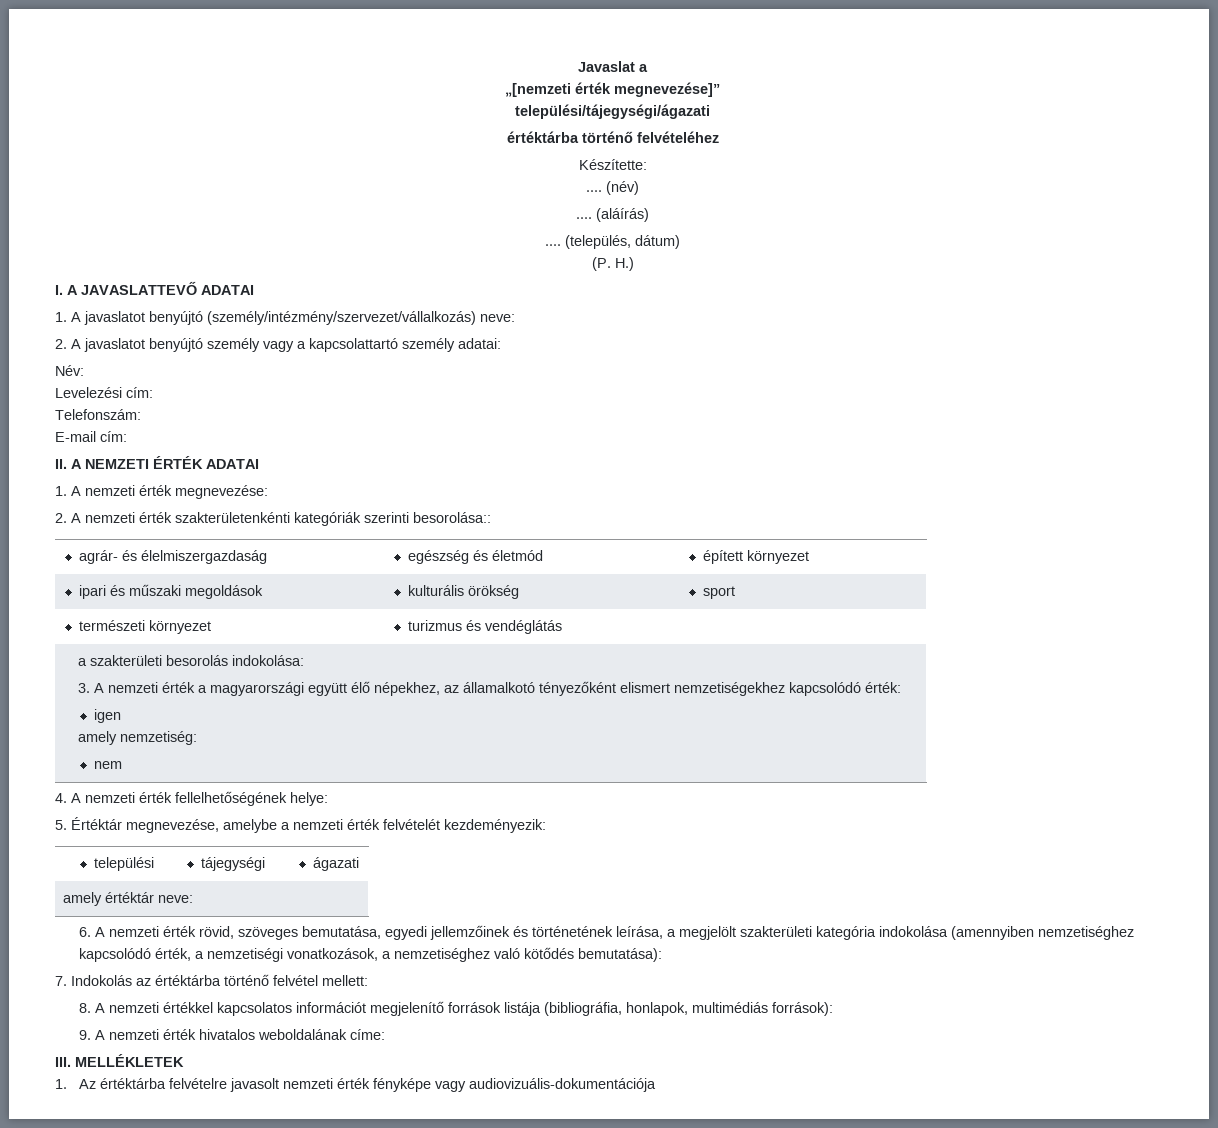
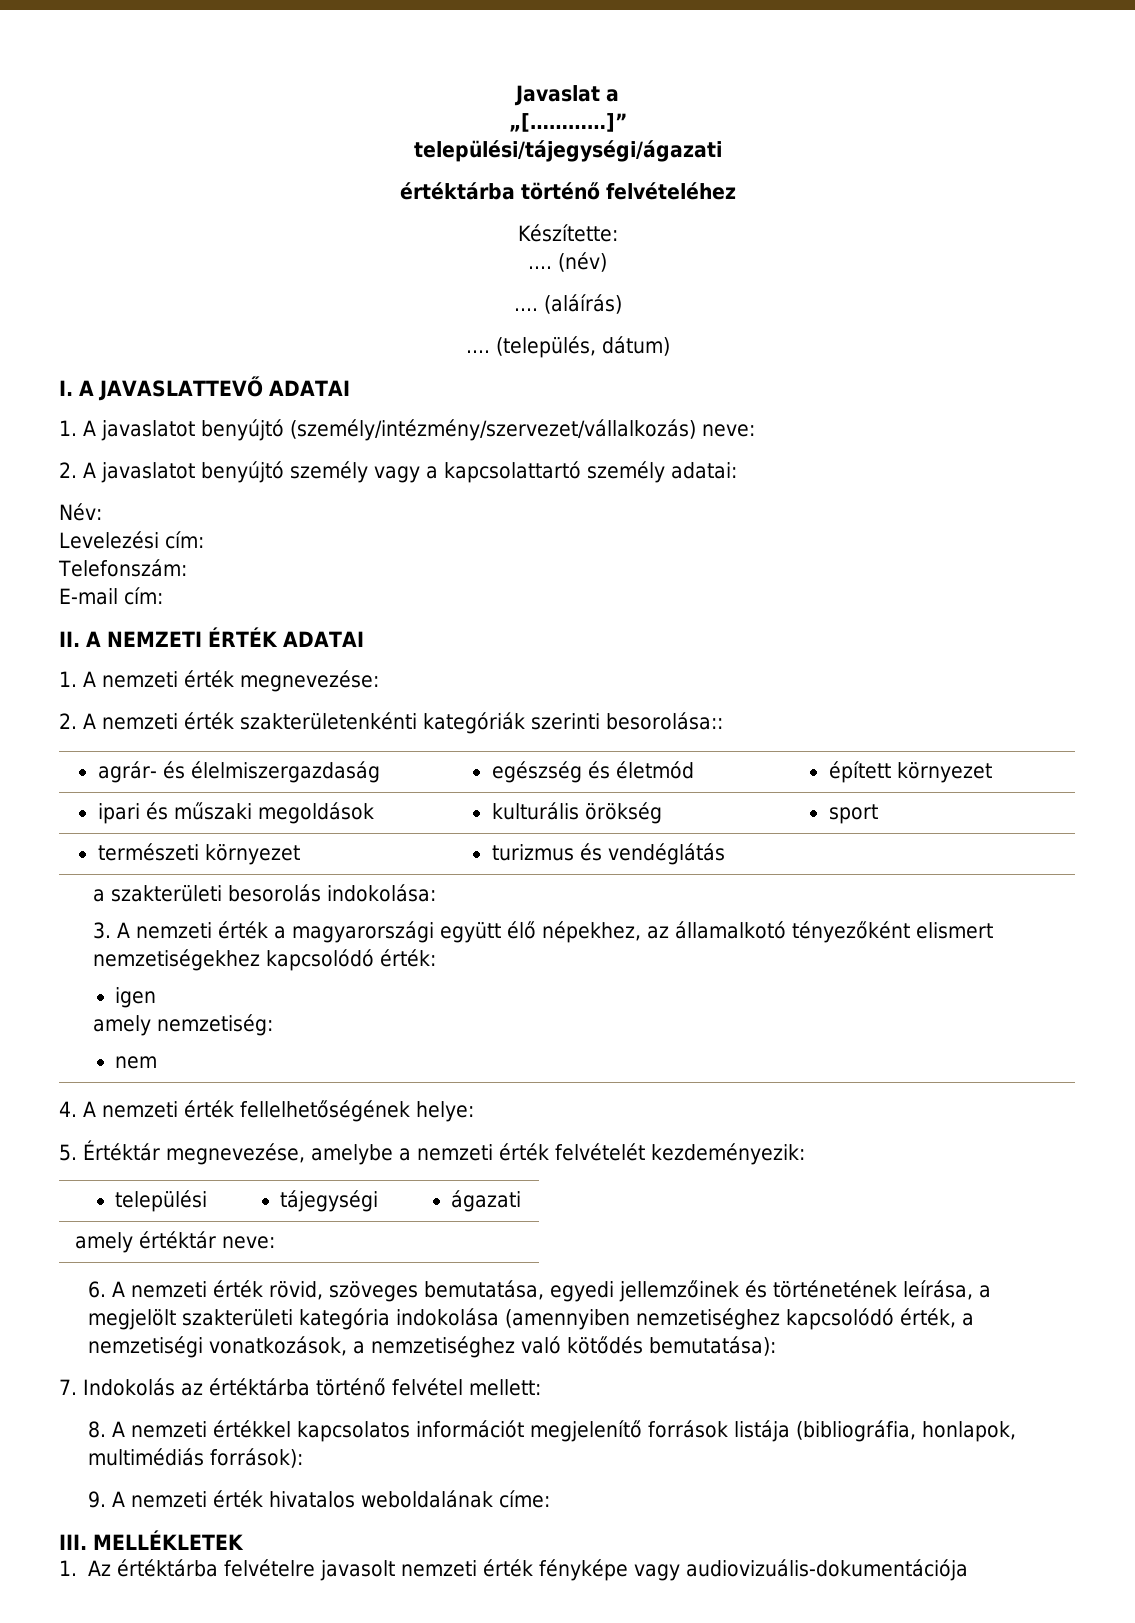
[505,82,720,97] „[nemzeti érték megnevezése]” -> [508,113,627,132] „[…………]”
[591,257,634,271] // (P. H.) -> (670, 346) none

